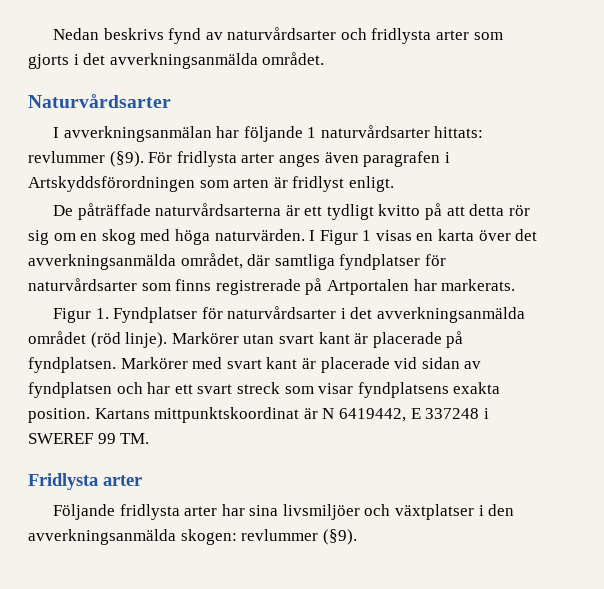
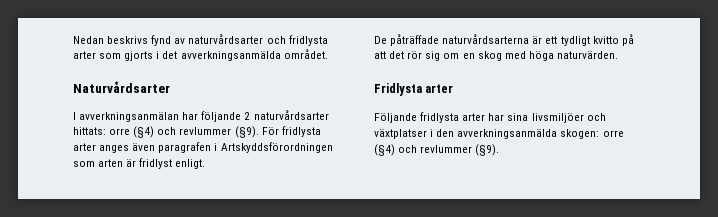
[307,127,317,138] 1 -> [244,112,251,120] 2
(484, 132) none -> [109,126,177,138] orre (§4) och
[469,204,505,216] detta -> [389,51,405,59] det
[309,229,538,245] [28,253,446,270] [28,278,516,295] [52,306,526,323] [28,331,464,348] [28,357,482,373] [28,382,501,398] [28,407,489,423] [28,433,150,444] I Figur 1 visas en karta över det avverkningsanmälda området, där samtliga fyndplatser för naturvårdsarter som finns registrerade på Artportalen har markerats. // Figur 1. Fyndplatser för naturvårdsarter i det avverkningsanmälda området (röd linje). Markörer utan svart kant är placerade på fyndplatsen. Markörer med svart kant är placerade vid sidan av fyndplatsen och har ett svart streck som visar fyndplatsens exakta position. Kartans mittpunktskoordinat är N 6419442, E 337248 i SWEREF 99 TM. -> (618, 55) none
(237, 537) none -> [602,130,624,137] [374,144,418,156] orre (§4) och

